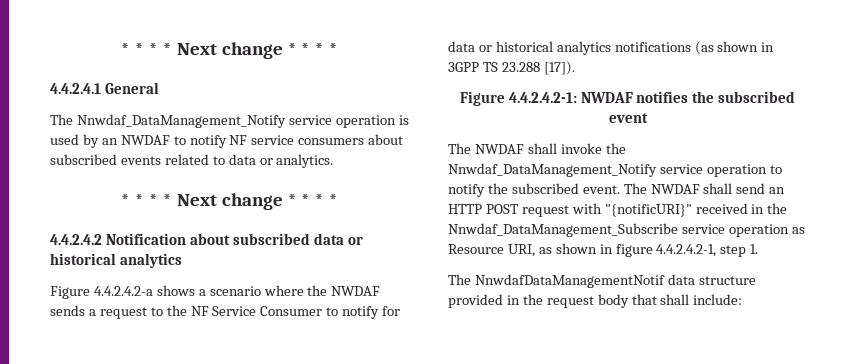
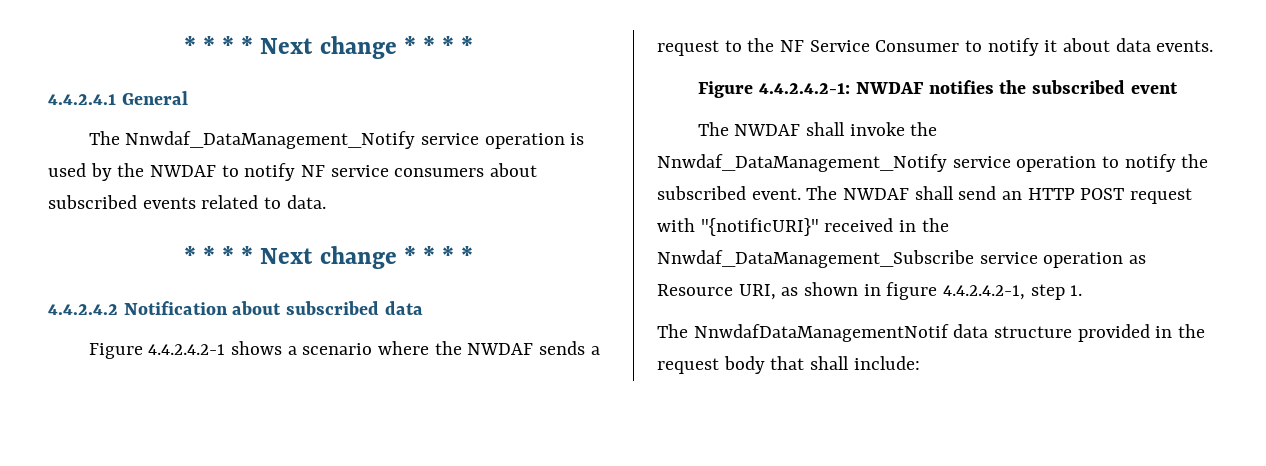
[101,138,118,145] an -> [117,163,145,177] the
[228,154,334,168] data or analytics. -> [286,195,326,209] data.
[347,236,363,245] [50,253,182,268] [50,286,153,299] or historical analytics // Figure 4.4.2.4.2-a -> [88,343,226,359] // Figure 4.4.2.4.2-1
[382,306,401,316] [448,41,775,55] [448,61,575,75] for data or historical analytics notifications (as shown in 3GPP TS 23.288 [17]). -> [1044,38,1214,52] it about data events.

